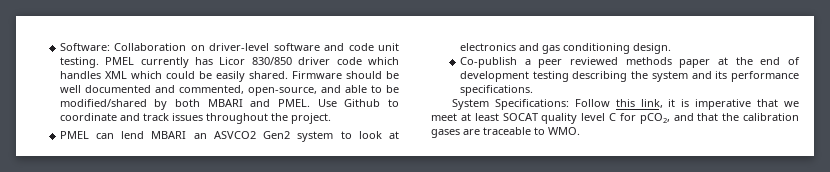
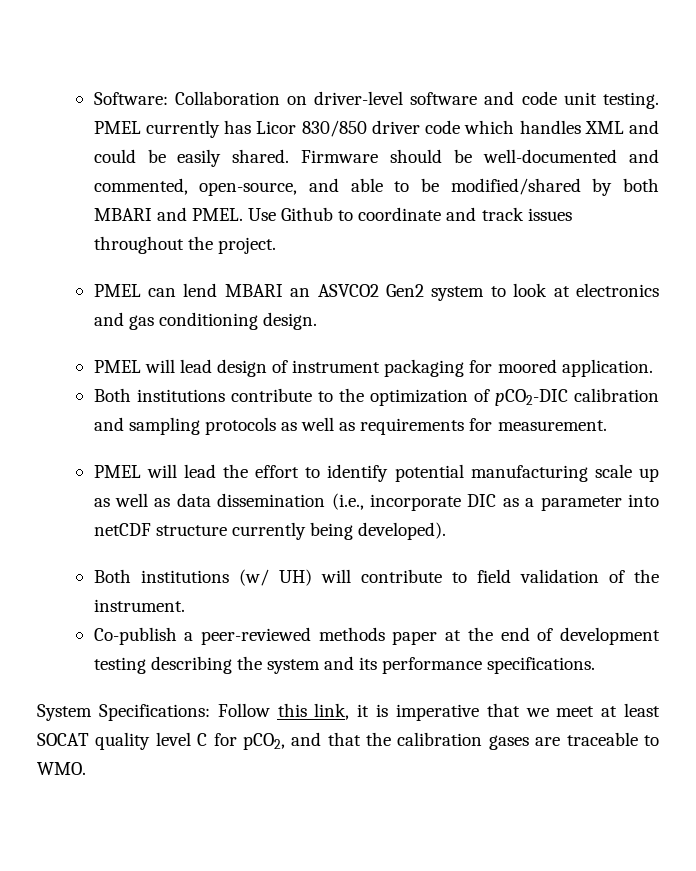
[130,71,162,79] which -> [629,120,660,134] and
[59,85,151,93] well documented -> [483,149,618,163] well-documented
(671, 48) none -> [93,359,653,377] [93,388,660,406] [93,417,607,435] [93,464,659,482] [93,493,659,511] [93,522,447,540] [93,569,659,586] [93,599,185,612] // PMEL will lead design of instrument packaging for moored application. // Both institutions contribute to the optimization of pCO2-DIC calibration and sampling protocols as well as requirements for measurement. // PMEL will lead the effort to identify potential manufacturing scale up as well as data dissemination (i.e., incorporate DIC as a parameter into netCDF structure currently being developed). // Both institutions (w/ UH) will contribute to field validation of the instrument.
[538,57,618,68] peer reviewed -> [200,627,311,645] peer-reviewed

